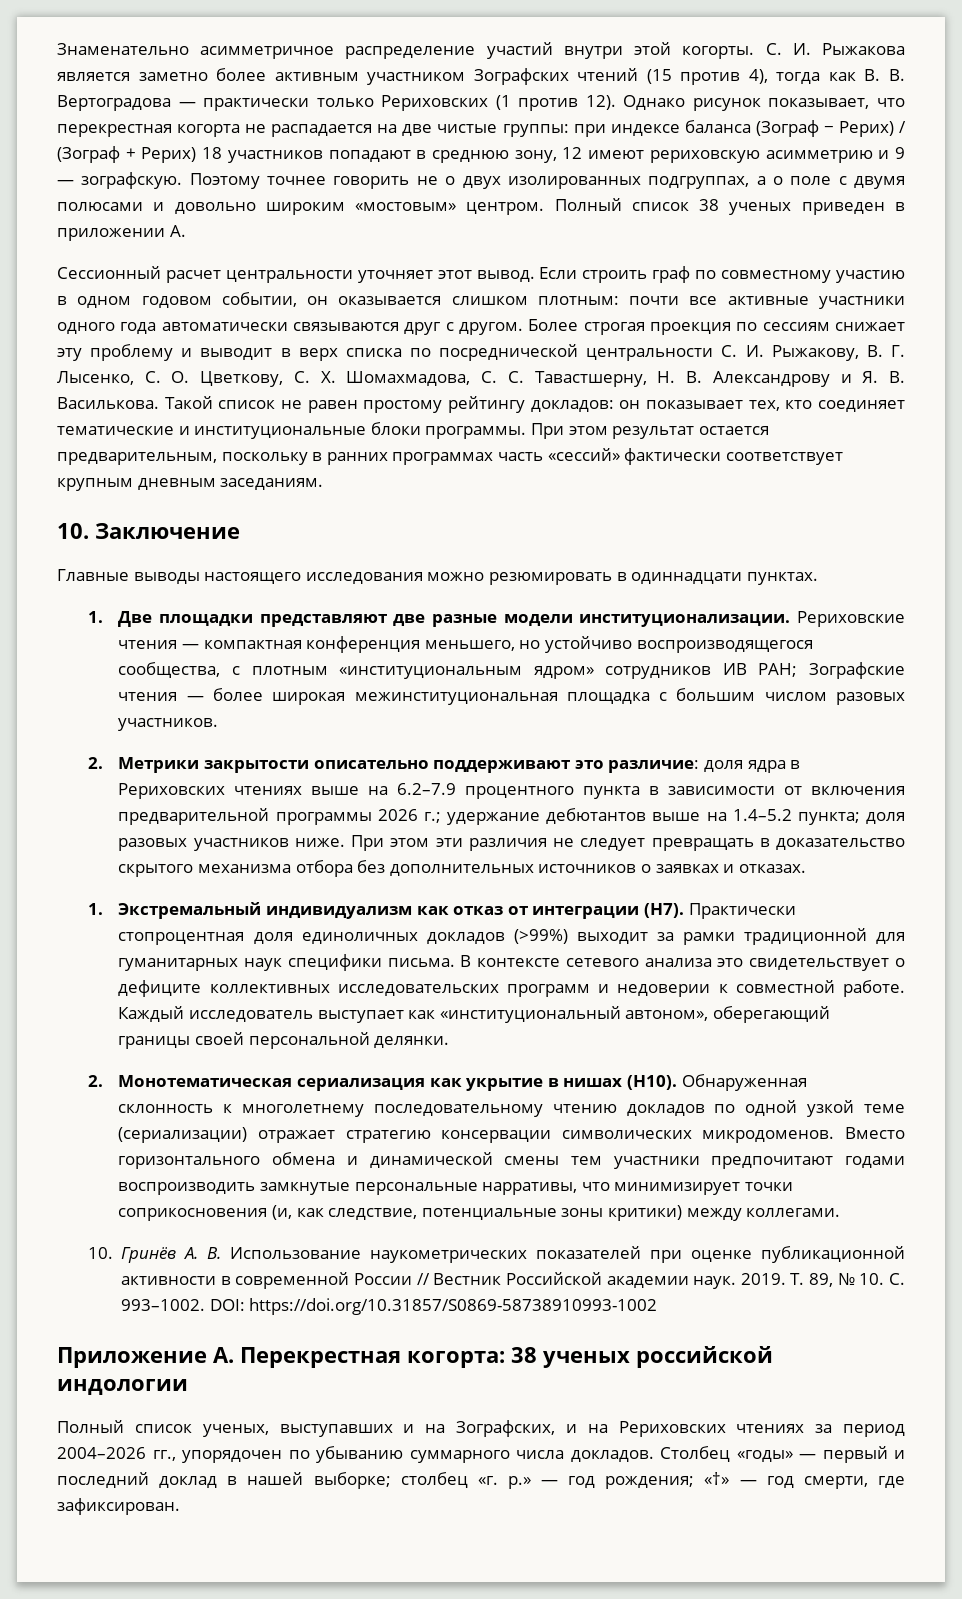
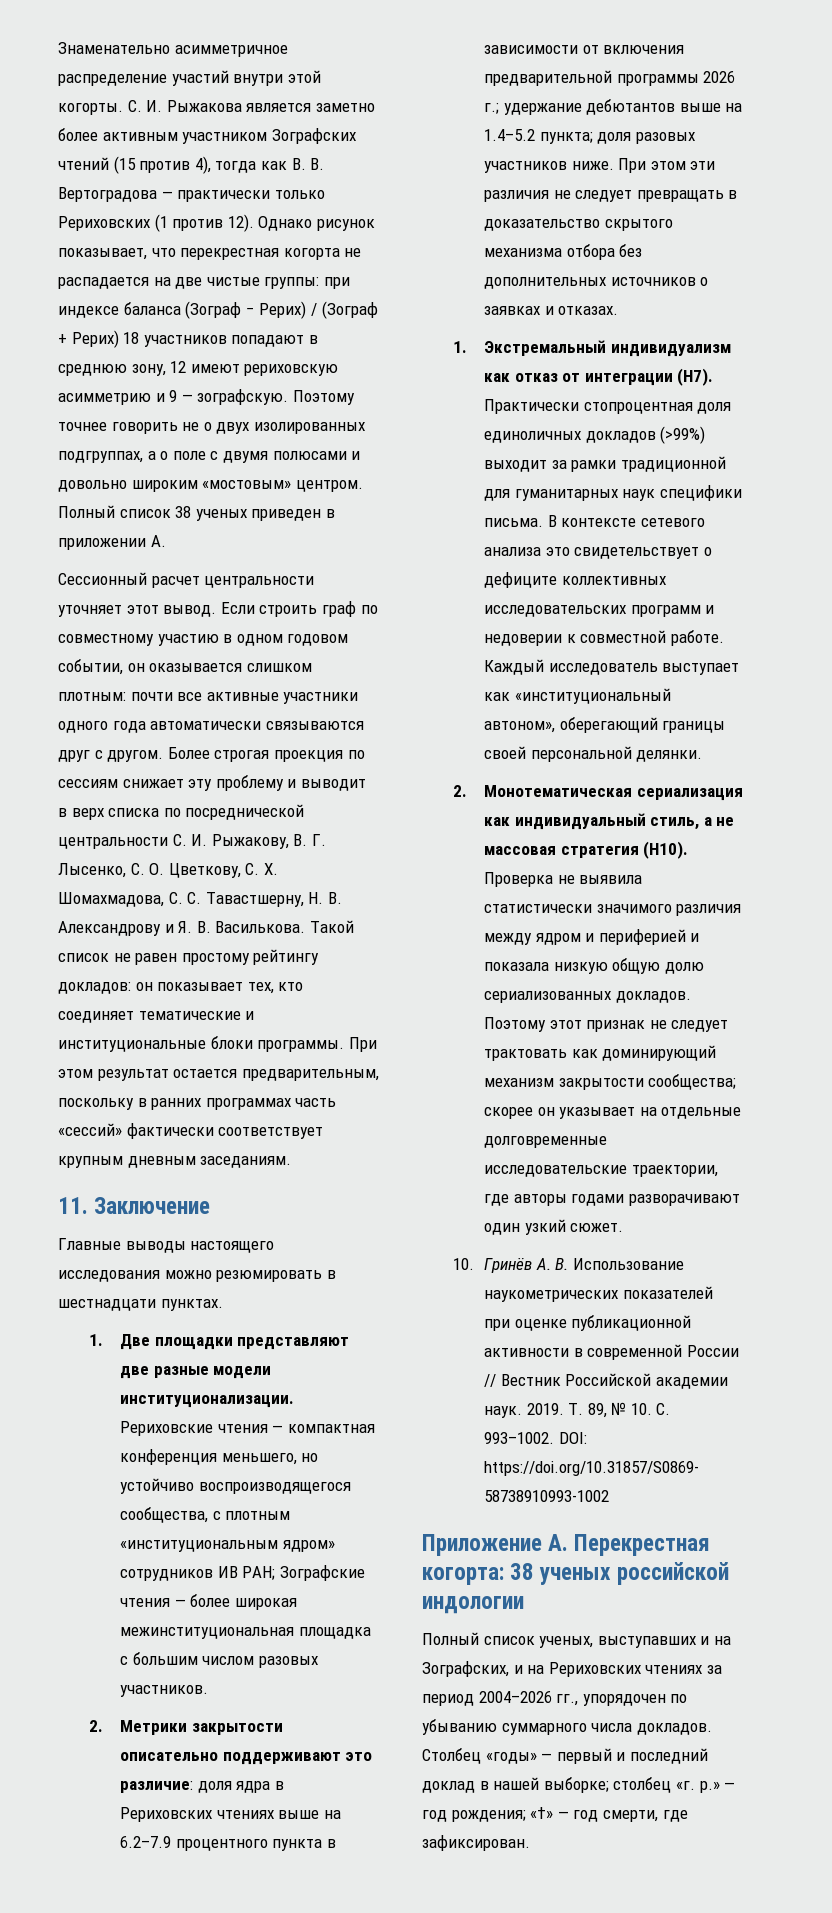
[57,523,89,539] 10. -> [58,1197,88,1214] 11.
[631,572,743,584] одиннадцати -> [58,1299,156,1311] шестнадцати
[466,1074,807,1091] [118,1100,905,1117] [118,1127,905,1143] [118,1152,905,1169] [118,1182,793,1195] [118,1205,841,1221] укрытие в нишах (Н10). Обнаруженная склонность к многолетнему последовательному чтению докладов по одной узкой теме (сериализации) отражает стратегию консервации символических микродоменов. Вместо горизонтального обмена и динамической смены тем участники предпочитают годами воспроизводить замкнутые персональные нарративы, что минимизирует точки соприкосновения (и, как следствие, потенциальные зоны критики) между коллегами. -> [514,813,735,830] [483,841,689,859] [483,872,643,887] [483,904,742,916] [483,929,700,945] [483,958,704,974] [483,991,691,1003] [483,1017,729,1032] [483,1045,717,1061] [483,1074,737,1090] [483,1107,742,1119] [483,1136,607,1148] [483,1165,718,1177] [483,1194,740,1206] [483,1219,624,1235] индивидуальный стиль, а не массовая стратегия (Н10). Проверка не выявила статистически значимого различия между ядром и периферией и показала низкую общую долю сериализованных докладов. Поэтому этот признак не следует трактовать как доминирующий механизм закрытости сообщества; скорее он указывает на отдельные долговременные исследовательские траектории, где авторы годами разворачивают один узкий сюжет.

